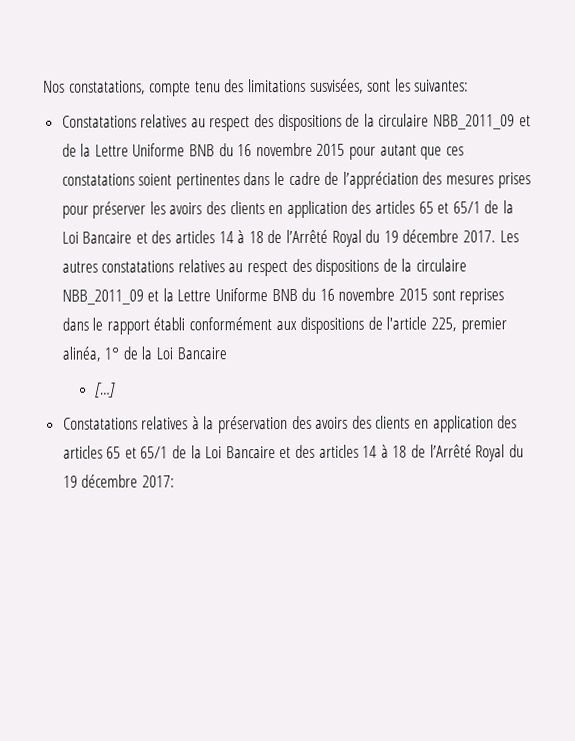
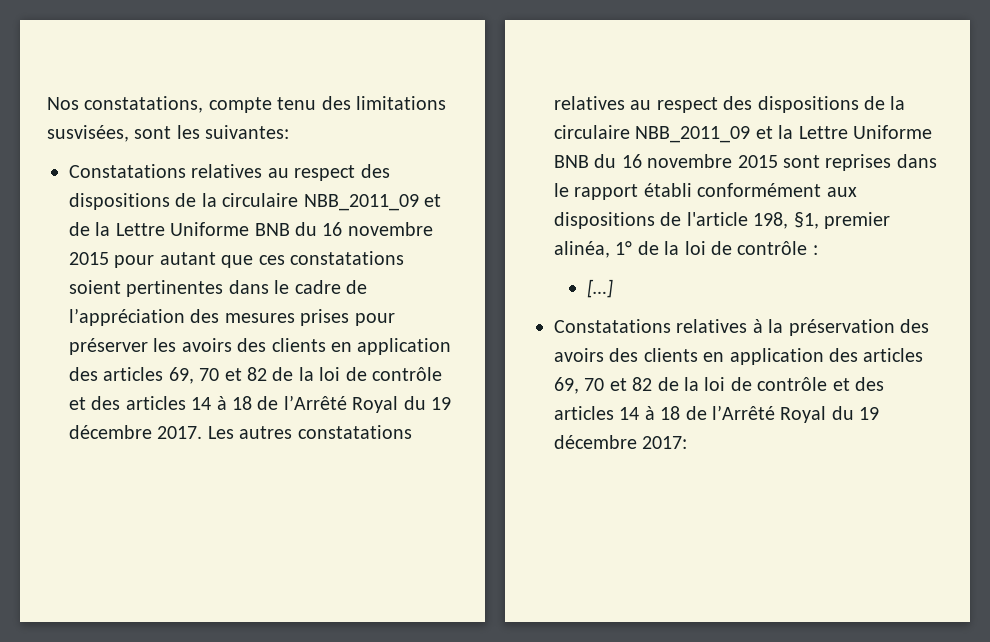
[418,200,514,214] [61,231,133,244] 65 et 65/1 de la Loi Bancaire -> [168,367,442,384] 69, 70 et 82 de la loi de contrôle
[431,317,458,332] 225, -> [753,212,819,229] 198, §1,
[156,347,227,360] Loi Bancaire -> [684,241,818,255] loi de contrôle :
[106,445,276,459] 65 et 65/1 de la Loi Bancaire -> [554,377,828,394] 69, 70 et 82 de la loi de contrôle

